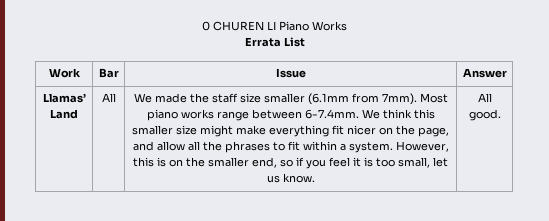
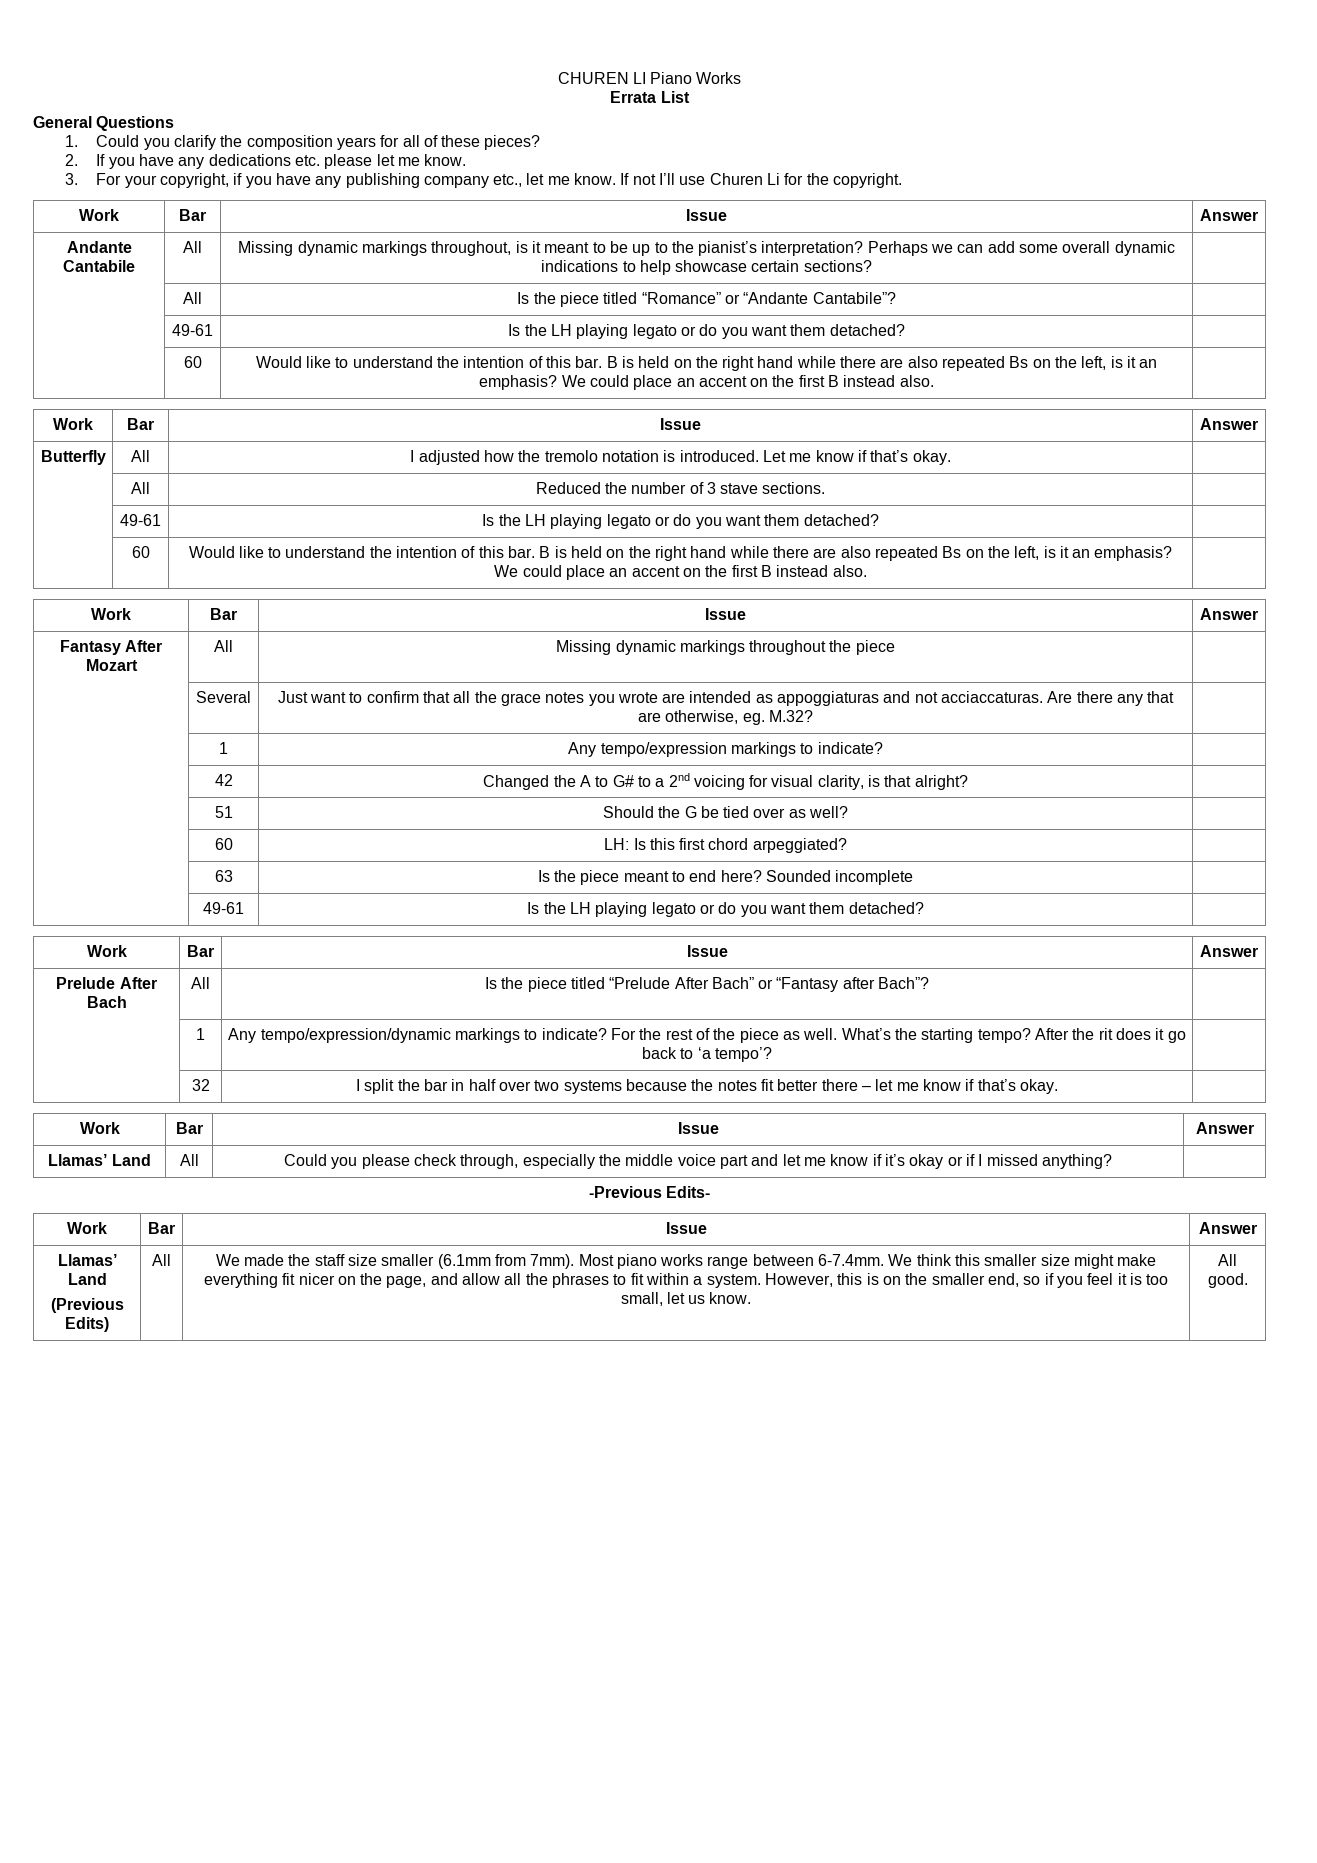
[202,21,210,31] 0 -> (557, 78) none
(305, 42) none -> [33,116,175,131] [64,135,541,150] [64,154,467,169] [64,173,902,188] [79,209,119,221] [179,209,206,221] [686,209,727,221] [1200,209,1258,221] [66,241,132,253] [63,260,135,272] [183,241,202,253] [238,241,1175,256] [541,260,872,275] [183,292,202,304] [517,292,896,307] [172,324,213,336] [508,324,905,339] [183,356,202,368] [255,356,1158,371] [479,375,934,390] [53,418,93,430] [127,418,154,430] [660,418,701,430] [1200,418,1258,430] [40,450,106,465] [131,450,150,462] [410,450,951,465] [131,482,150,494] [535,482,826,494] [120,514,161,526] [482,514,879,529] [131,546,150,558] [188,546,1173,561] [494,565,867,580] [91,608,131,620] [210,608,237,620] [705,608,746,620] [1200,608,1258,620] [59,640,163,655] [85,659,138,671] [214,640,233,652] [556,640,895,655] [196,691,251,703] [277,691,1175,706] [638,710,813,725] [219,742,228,754] [568,742,883,757] [214,774,233,786] [483,773,968,790] [214,806,233,818] [602,806,849,818] [214,838,233,850] [604,838,847,853] [214,870,233,882] [537,870,914,885] [203,902,244,914] [527,902,924,917] [86,945,127,957] [187,945,214,957] [686,945,728,957] [1200,945,1258,957] [56,977,157,989] [86,996,127,1008] [191,977,210,989] [484,977,930,992] [196,1028,205,1040] [228,1028,1186,1043] [642,1047,772,1062] [191,1079,210,1091] [356,1079,1058,1094] // General Questions // 1. Could you clarify the composition years for all of these pieces? // 2. If you have any dedications etc. please let me know. // 3. For your copyright, if you have any publishing company etc., let me know. If not I’ll use Churen Li for the copyright. // Work | Bar | Issue | Answer // Andante Cantabile | All | Missing dynamic markings throughout, is it meant to be up to the pianist’s interpretation? Perhaps we can add some overall dynamic indications to help showcase certain sections? | // | All | Is the piece titled “Romance” or “Andante Cantabile”? | // | 49-61 | Is the LH playing legato or do you want them detached? | // | 60 | Would like to understand the intention of this bar. B is held on the right hand while there are also repeated Bs on the left, is it an emphasis? We could place an accent on the first B instead also. | // Work | Bar | Issue | Answer // Butterfly | All | I adjusted how the tremolo notation is introduced. Let me know if that’s okay. | // | All | Reduced the number of 3 stave sections. | // | 49-61 | Is the LH playing legato or do you want them detached? | // | 60 | Would like to understand the intention of this bar. B is held on the right hand while there are also repeated Bs on the left, is it an emphasis? We could place an accent on the first B instead also. | // Work | Bar | Issue | Answer // Fantasy After Mozart | All | Missing dynamic markings throughout the piece | // | Several | Just want to confirm that all the grace notes you wrote are intended as appoggiaturas and not acciaccaturas. Are there any that are otherwise, eg. M.32? | // | 1 | Any tempo/expression markings to indicate? | // | 42 | Changed the A to G# to a 2nd voicing for visual clarity, is that alright? | // | 51 | Should the G be tied over as well? | // | 60 | LH: Is this first chord arpeggiated? | // | 63 | Is the piece meant to end here? Sounded incomplete | // | 49-61 | Is the LH playing legato or do you want them detached? | // Work | Bar | Issue | Answer // Prelude After Bach | All | Is the piece titled “Prelude After Bach” or “Fantasy after Bach”? | // | 1 | Any tempo/expression/dynamic markings to indicate? For the rest of the piece as well. What’s the starting tempo? After the rit does it go back to ‘a tempo’? | // | 32 | I split the bar in half over two systems because the notes fit better there – let me know if that’s okay. |
(116, 97) none -> [284,1154,1112,1169] [588,1186,711,1198] [67,1222,107,1234] [148,1222,175,1234] [665,1222,707,1234] [1198,1222,1257,1234] [57,1254,117,1266] [67,1273,107,1285] [50,1298,124,1313] [65,1317,109,1332] [152,1254,171,1266] | Could you please check through, especially the middle voice part and let me know if it’s okay or if I missed anything? | // -Previous Edits- // Work | Bar | Issue | Answer // Llamas’ Land // (Previous Edits) | All

